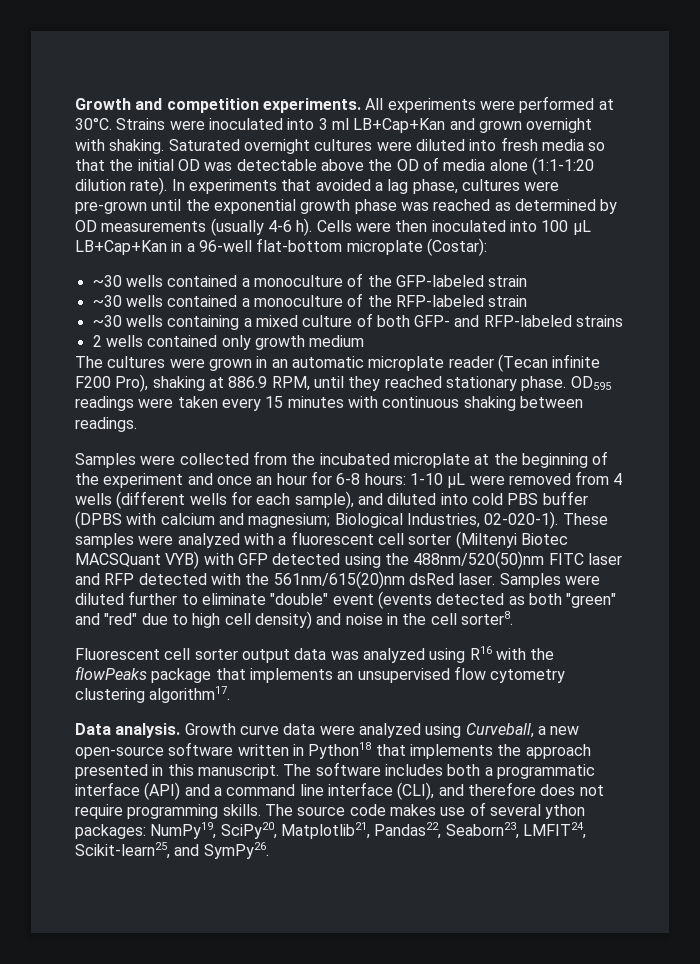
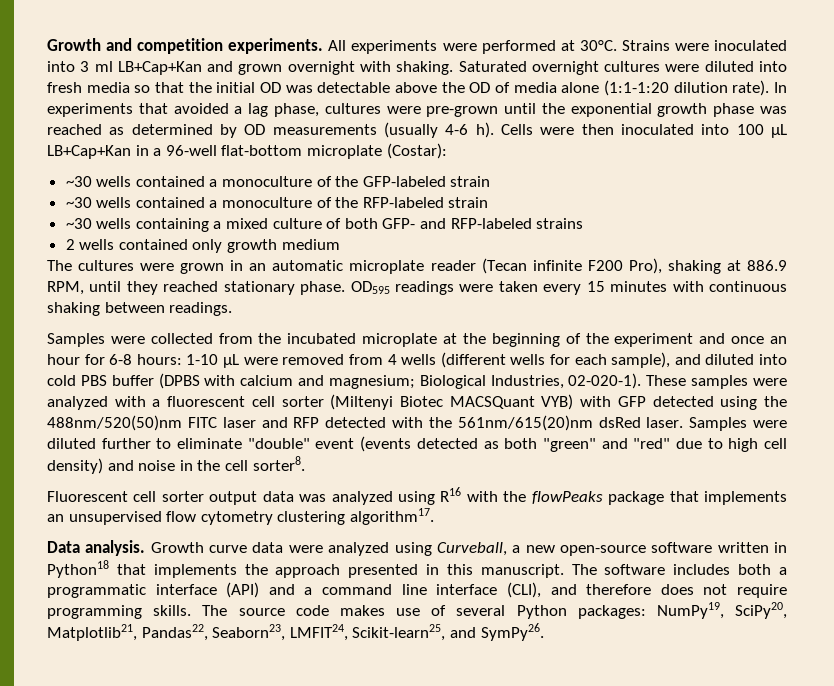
[545,804,586,819] ython -> [516,605,567,619] Python

